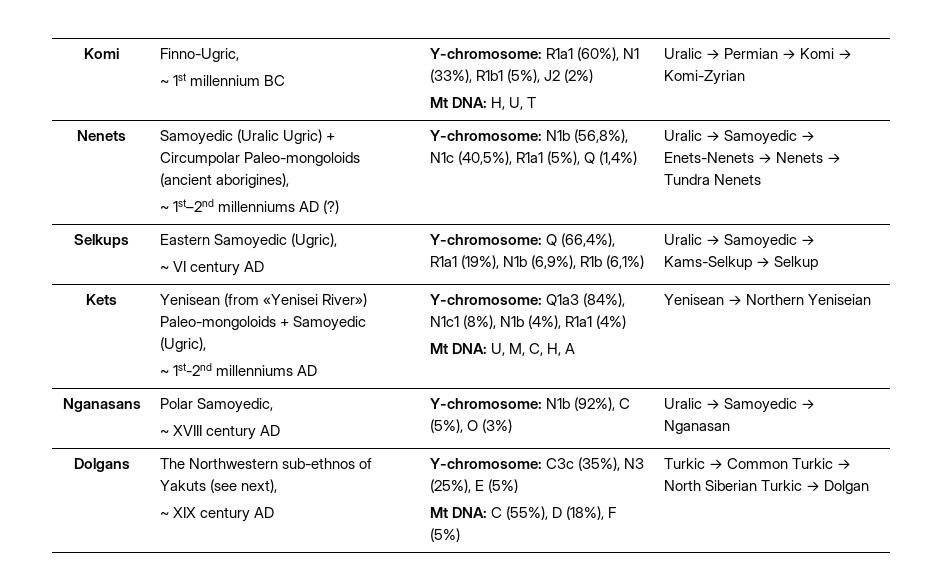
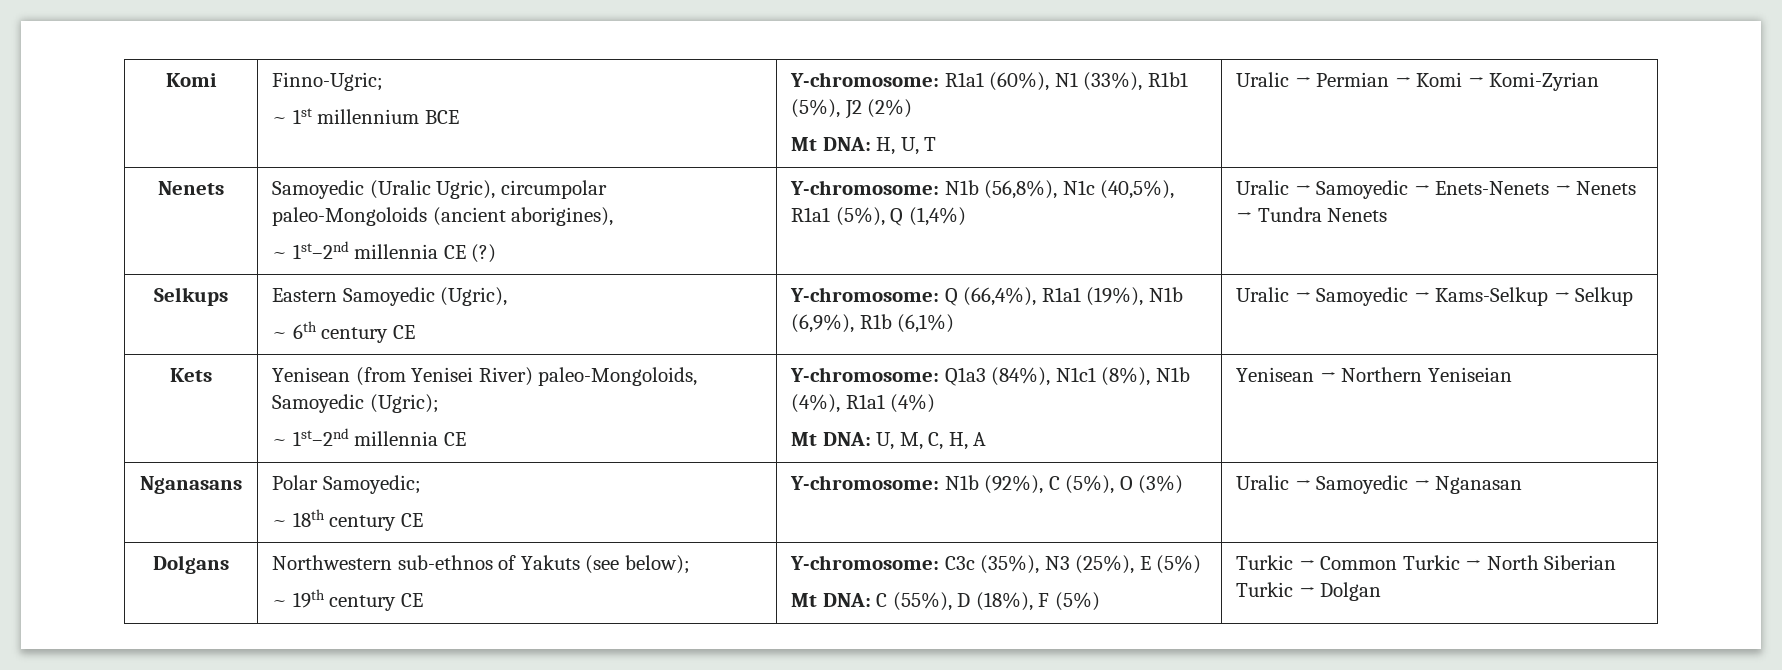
[159,48,239,62] Finno-Ugric, -> [272,72,384,91] Finno-Ugric;
[263,75,285,86] BC -> [424,110,459,124] BCE
[282,129,335,144] [159,152,360,166] Ugric) + Circumpolar Paleo-mongoloids -> [436,180,607,199] [272,207,428,226] Ugric), circumpolar paleo-Mongoloids
[217,201,319,212] millenniums AD -> [354,244,466,259] millennia CE
[172,261,264,276] VI century AD -> [292,321,415,343] 6th century CE
[262,293,367,307] [159,316,366,331] [159,337,206,352] [159,363,317,376] «Yenisei River») Paleo-mongoloids + Samoyedic (Ugric), // ~ 1st-2nd millenniums AD -> [411,367,698,386] [272,394,439,413] [272,428,466,446] Yenisei River) paleo-Mongoloids, Samoyedic (Ugric); // ~ 1st–2nd millennia CE
[196,398,273,413] [159,425,280,440] Samoyedic, // ~ XVIII century AD -> [322,475,421,494] [272,509,423,531] Samoyedic; // ~ 18th century CE
[159,458,185,469] The -> (229, 564) none
[240,479,277,493] [159,507,274,522] next), // ~ XIX century AD -> [624,555,690,574] [272,589,423,611] below); // ~ 19th century CE

